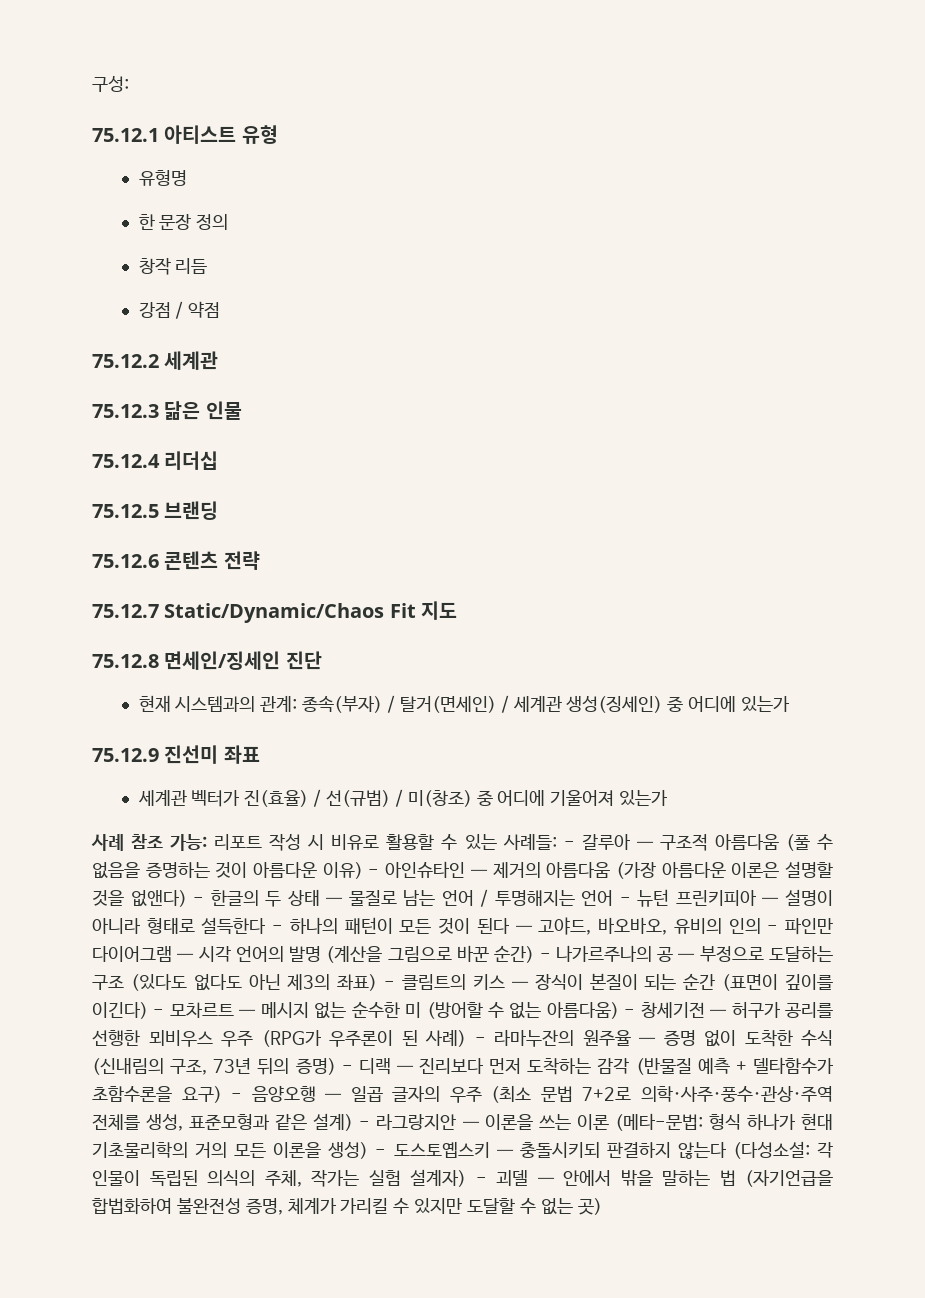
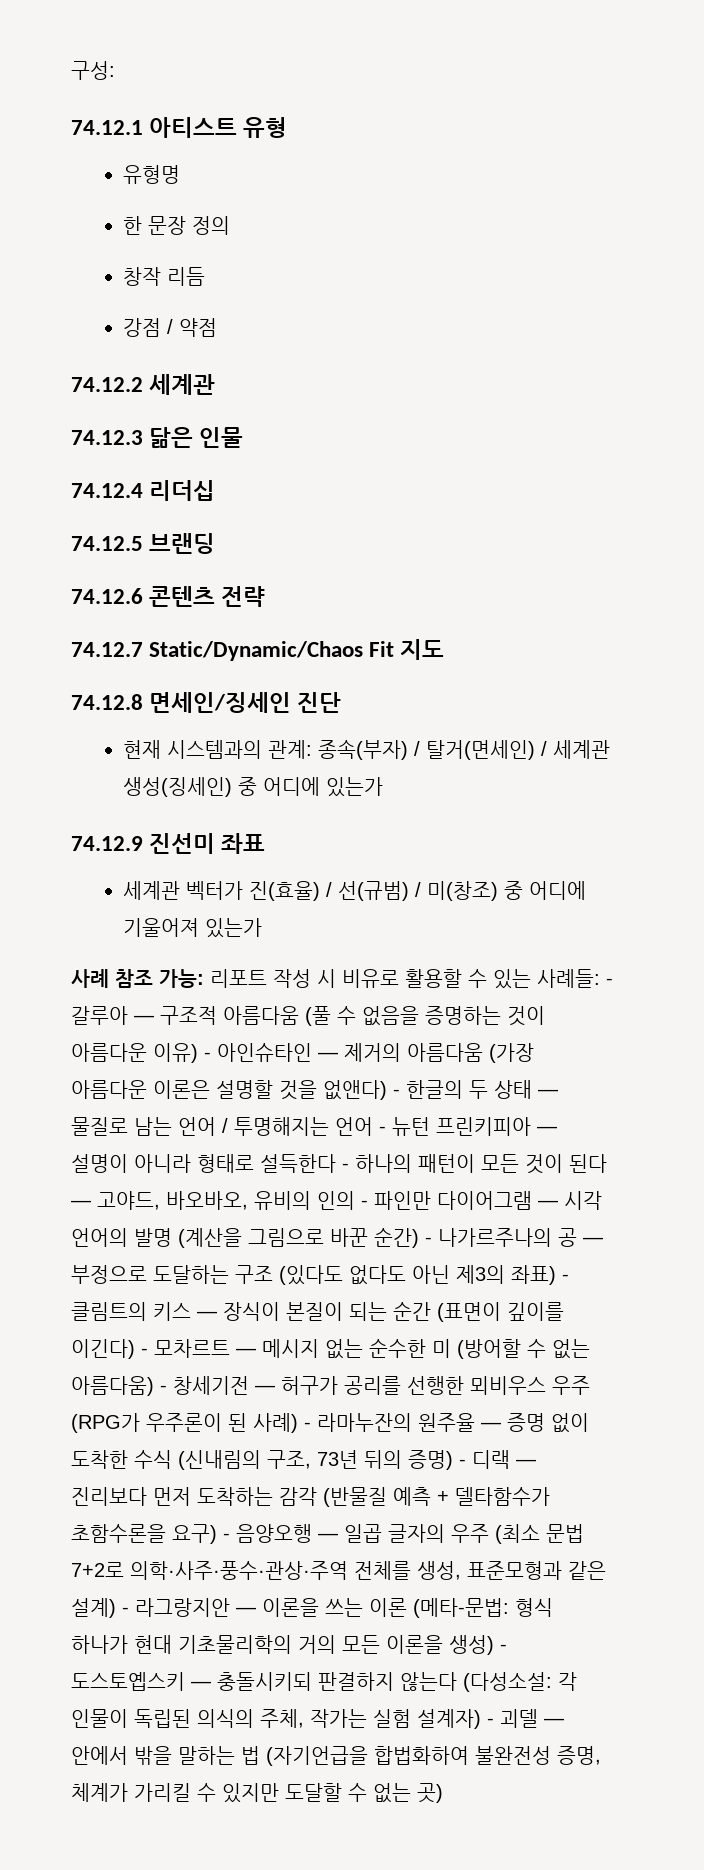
[92,128,159,142] 75.12.1 -> [71,120,143,135] 74.12.1
[92,354,159,368] 75.12.2 -> [71,377,143,392] 74.12.2
[92,404,159,418] 75.12.3 -> [71,430,143,445] 74.12.3
[92,454,160,468] 75.12.4 -> [71,483,143,498] 74.12.4
[92,504,159,518] 75.12.5 -> [71,536,143,551] 74.12.5
[92,554,159,568] 75.12.6 -> [71,588,143,604] 74.12.6
[92,604,159,618] 75.12.7 -> [71,642,143,657] 74.12.7
[92,654,159,668] 75.12.8 -> [71,694,143,710] 74.12.8
[92,748,159,762] 75.12.9 -> [71,836,143,851] 74.12.9

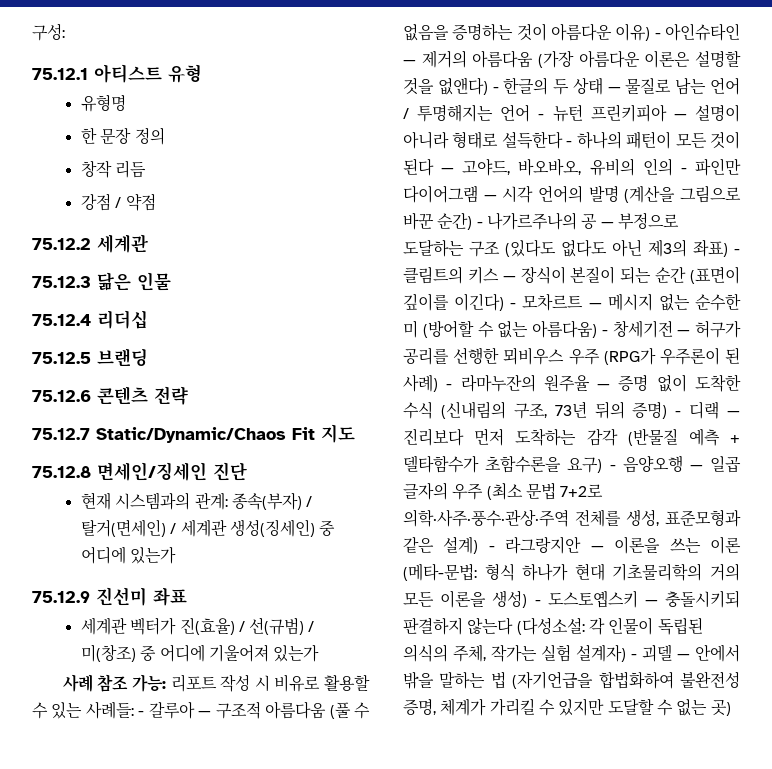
[71,120,143,135] 74.12.1 -> [32,68,88,80] 75.12.1
[71,377,143,392] 74.12.2 -> [32,238,91,250] 75.12.2
[71,430,143,445] 74.12.3 -> [32,276,91,288] 75.12.3
[71,483,143,498] 74.12.4 -> [32,314,91,326] 75.12.4
[71,536,143,551] 74.12.5 -> [32,352,91,364] 75.12.5
[71,588,143,604] 74.12.6 -> [32,390,91,402] 75.12.6
[71,642,143,657] 74.12.7 -> [32,428,90,440] 75.12.7
[71,694,143,710] 74.12.8 -> [32,466,91,478] 75.12.8
[71,836,143,851] 74.12.9 -> [32,591,90,603] 75.12.9

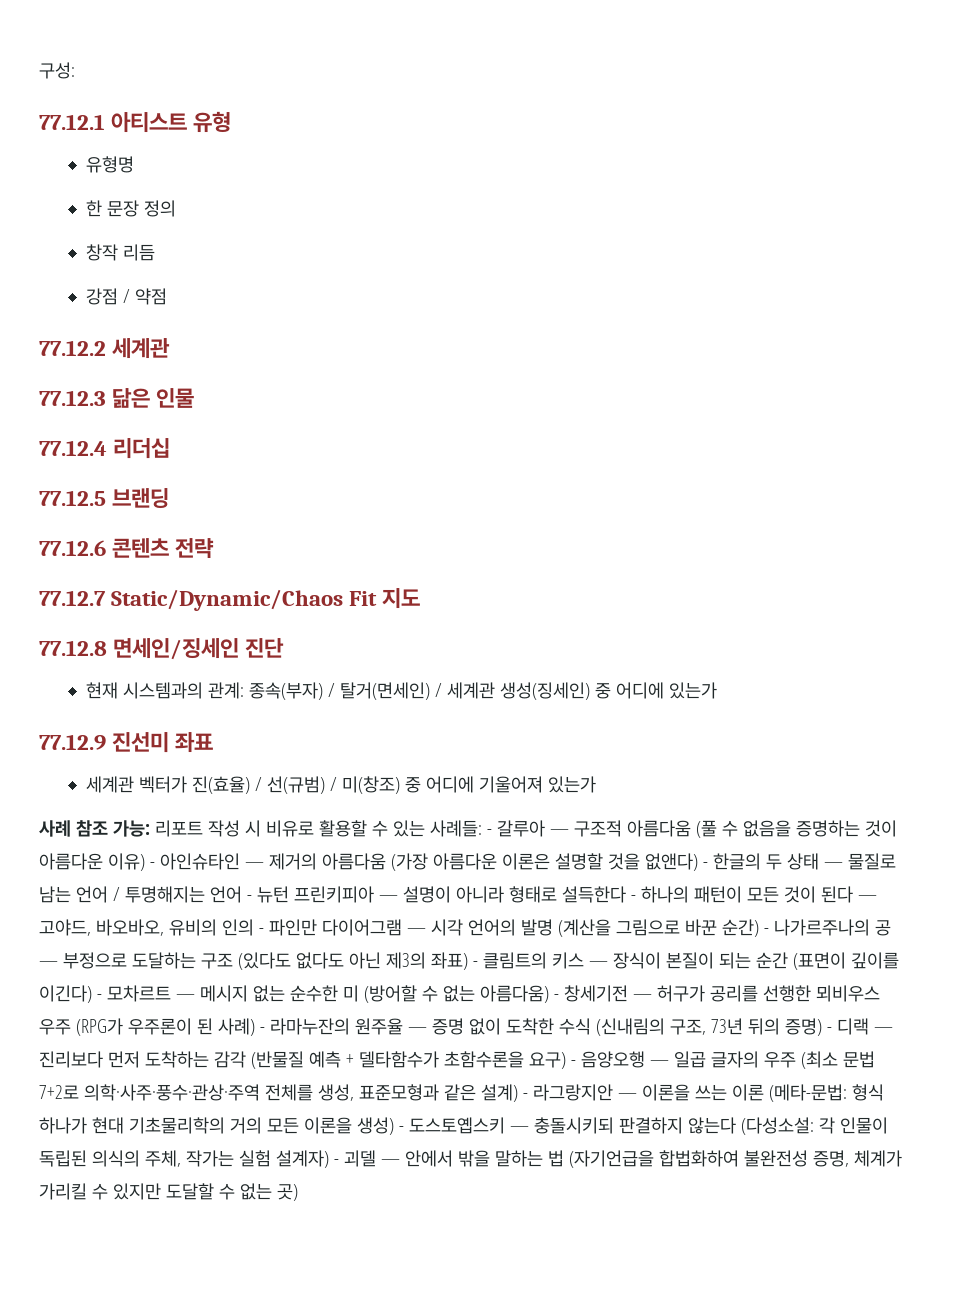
[32,68,88,80] 75.12.1 -> [39,114,105,130] 77.12.1
[32,238,91,250] 75.12.2 -> [39,340,106,356] 77.12.2
[32,276,91,288] 75.12.3 -> [39,390,106,406] 77.12.3
[32,314,91,326] 75.12.4 -> [39,440,107,456] 77.12.4
[32,352,91,364] 75.12.5 -> [39,490,106,506] 77.12.5
[32,390,91,402] 75.12.6 -> [39,540,106,556] 77.12.6
[32,428,90,440] 75.12.7 -> [39,590,106,606] 77.12.7
[32,466,91,478] 75.12.8 -> [39,640,107,656] 77.12.8
[32,591,90,603] 75.12.9 -> [39,734,106,750] 77.12.9

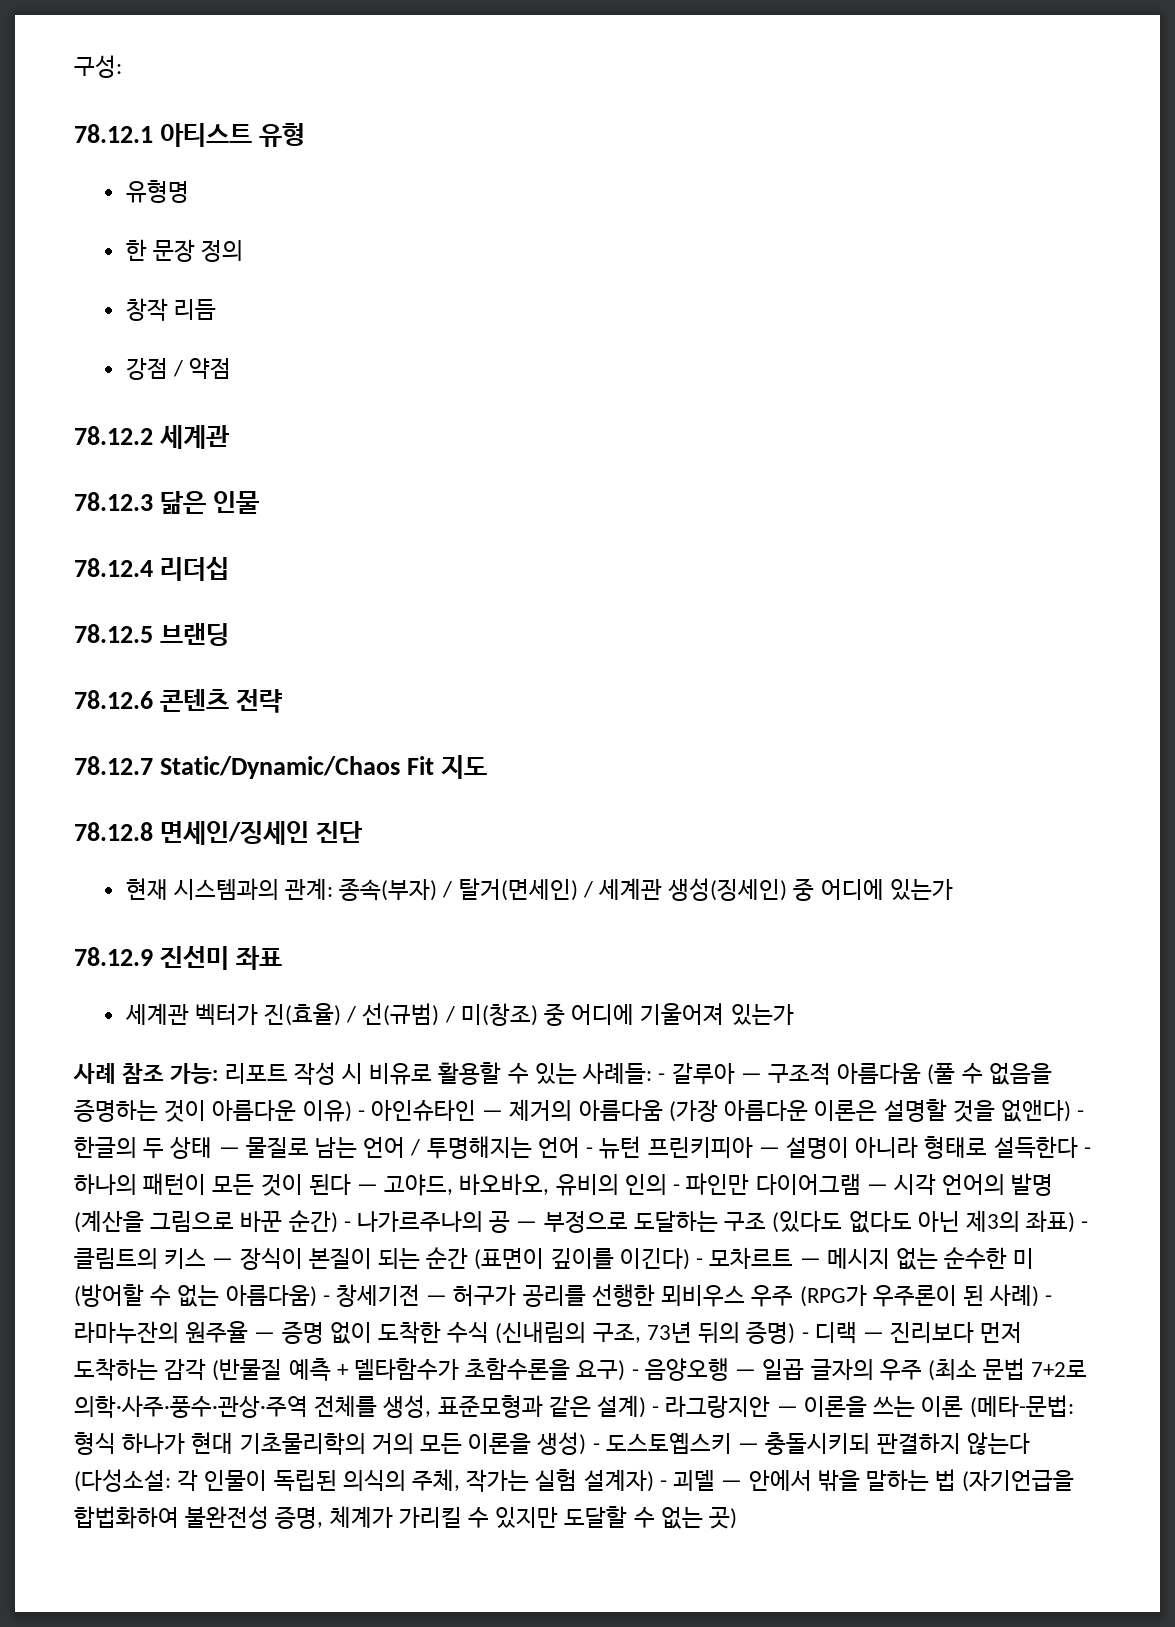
[39,114,105,130] 77.12.1 -> [74,124,153,143] 78.12.1
[39,340,106,356] 77.12.2 -> [74,426,153,445] 78.12.2
[39,390,106,406] 77.12.3 -> [74,492,153,511] 78.12.3
[39,440,107,456] 77.12.4 -> [74,558,153,577] 78.12.4
[39,490,106,506] 77.12.5 -> [74,624,153,643] 78.12.5
[39,540,106,556] 77.12.6 -> [74,690,153,709] 78.12.6
[39,590,106,606] 77.12.7 -> [74,756,153,775] 78.12.7
[39,640,107,656] 77.12.8 -> [74,822,153,841] 78.12.8
[39,734,106,750] 77.12.9 -> [74,947,153,966] 78.12.9

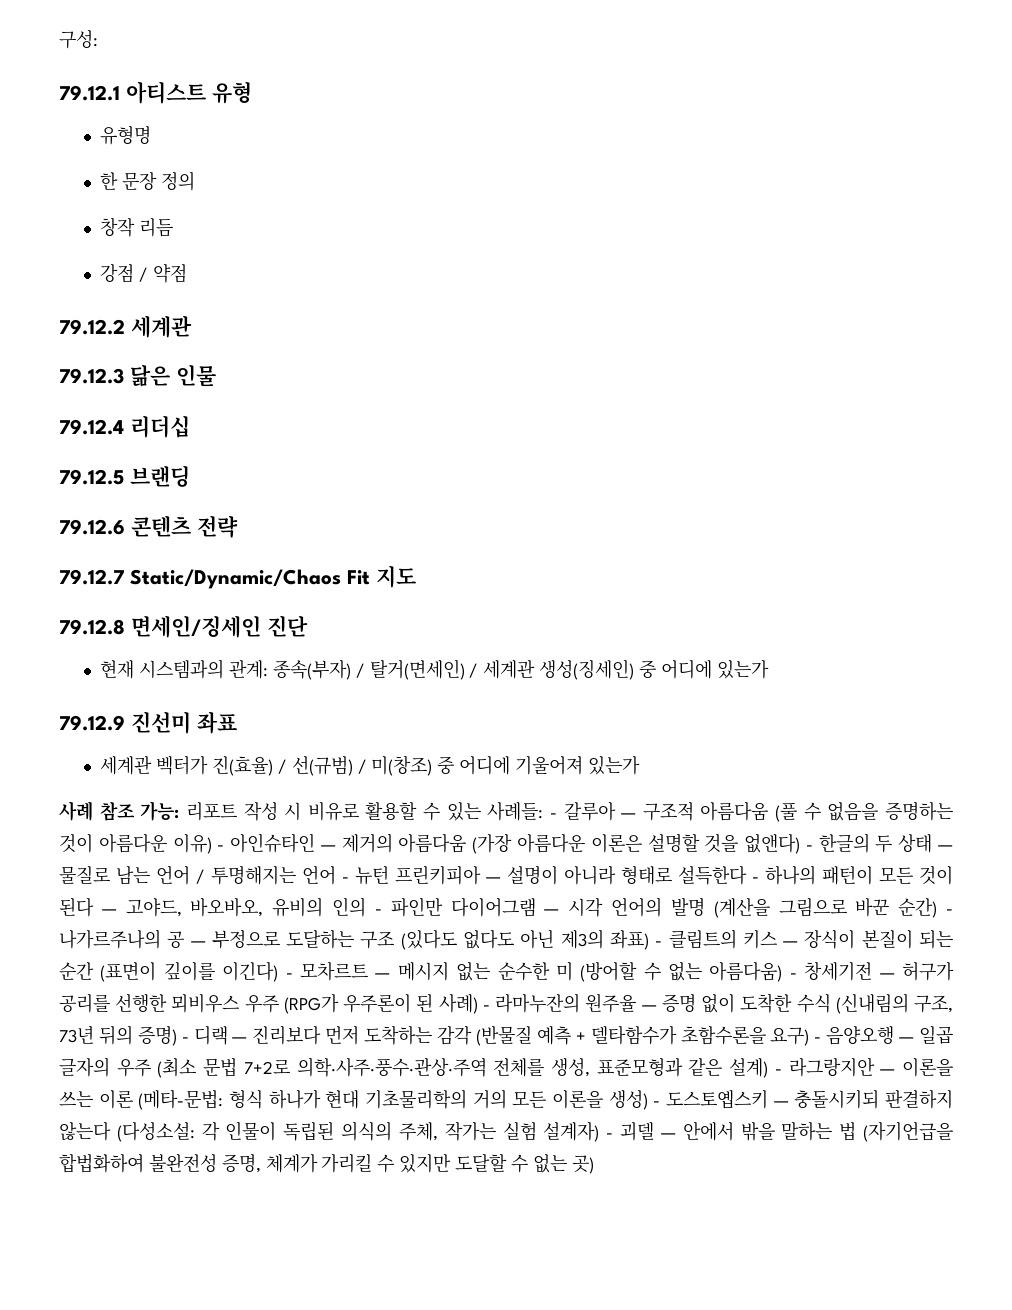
[74,124,153,143] 78.12.1 -> [59,85,120,101] 79.12.1
[74,426,153,445] 78.12.2 -> [59,319,125,335] 79.12.2
[74,492,153,511] 78.12.3 -> [59,368,124,384] 79.12.3
[74,558,153,577] 78.12.4 -> [59,419,124,435] 79.12.4
[74,624,153,643] 78.12.5 -> [59,469,124,485] 79.12.5
[74,690,153,709] 78.12.6 -> [59,519,125,535] 79.12.6
[74,756,153,775] 78.12.7 -> [59,569,124,585] 79.12.7
[74,822,153,841] 78.12.8 -> [59,619,125,635] 79.12.8
[74,947,153,966] 78.12.9 -> [59,715,125,731] 79.12.9

